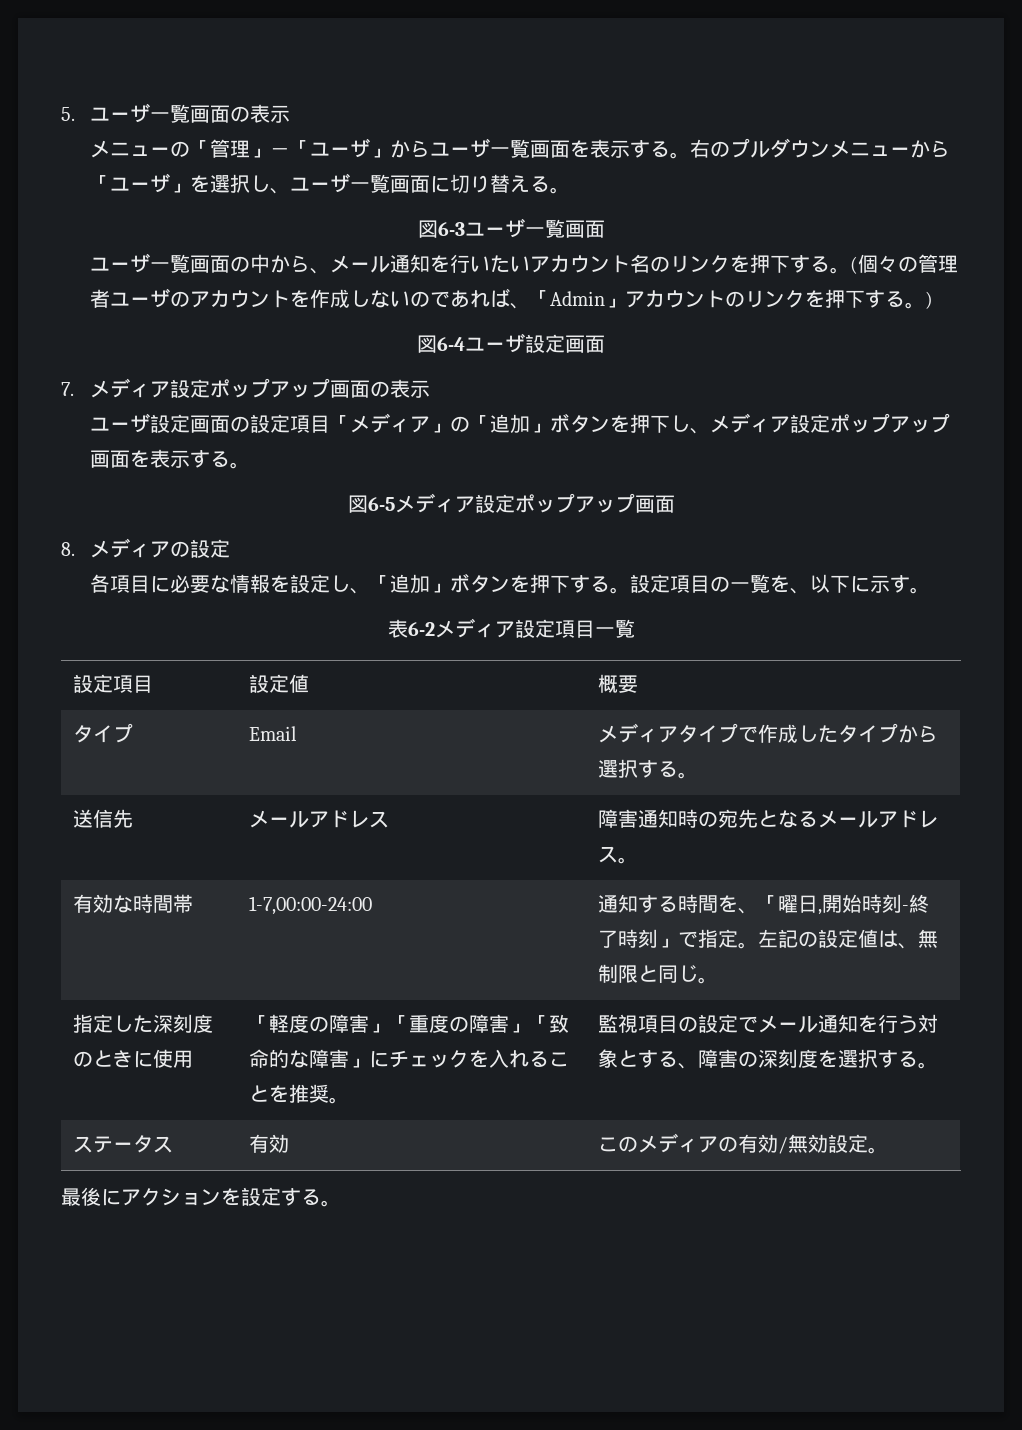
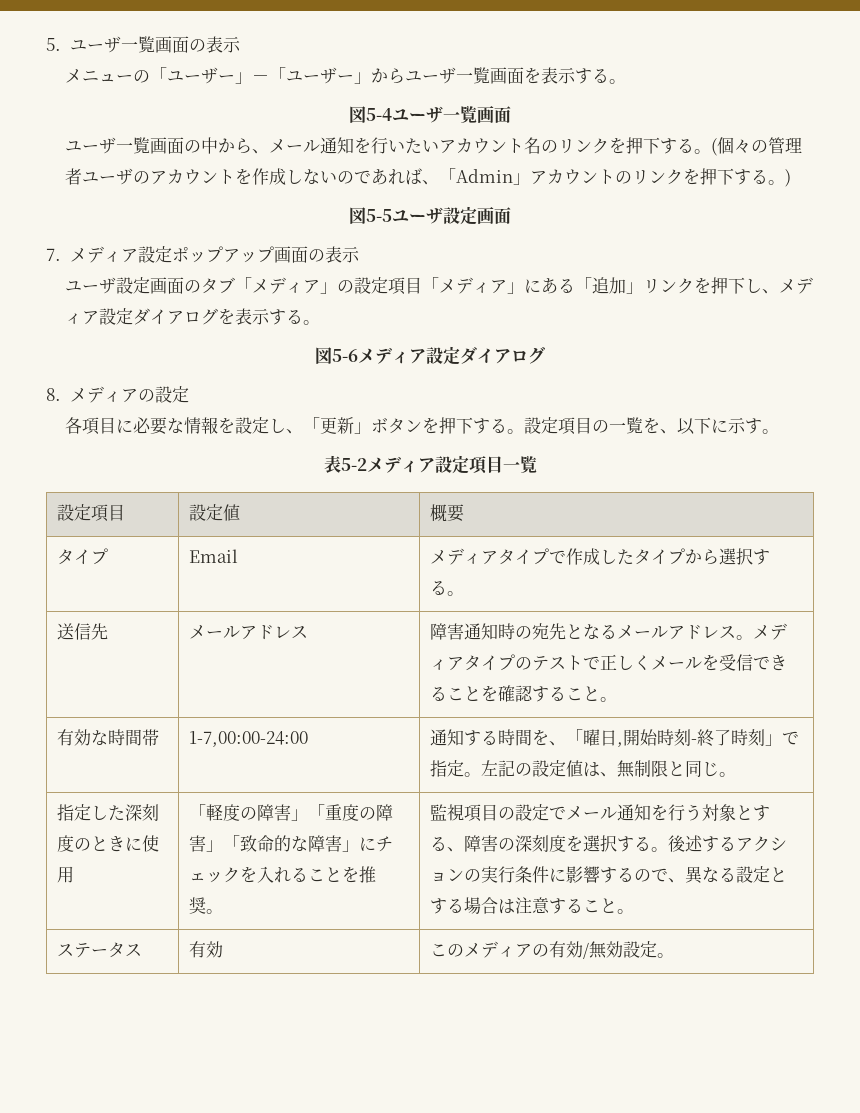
[210,139,251,158] 管理 -> [167,67,236,84] ユーザー
(371, 148) none -> [337,74,355,82] ー
[690,138,951,158] [90,173,571,194] [417,220,465,238] 右のプルダウンメニューから「ユーザ」を選択し、ユーザ一覧画面に切り替える。 // 図6-3 -> [349,106,392,123] // 図5-4
[437,337,465,351] 6-4 -> [366,209,392,222] 5-5
(251, 424) none -> [201,277,355,294] タブ「メディア」の
[450,413,611,434] の「追加」ボタン -> [524,277,695,294] にある「追加」リンク
[830,413,951,433] [90,449,251,469] [347,493,675,513] ポップアップ画面を表示する。 // 図6-5メディア設定ポップアップ画面 -> [133,308,321,325] [315,346,545,365] ダイアログを表示する。 // 図5-6メディア設定ダイアログ
[390,574,431,594] 追加 -> [320,417,355,434] 更新
[407,622,435,636] 6-2 -> [340,458,367,471] 5-2
(639, 860) none -> [752,623,787,640] [429,654,787,671] [429,685,617,702] メディアタイプのテストで正しくメールを受信できることを確認すること。
(939, 1065) none -> [667,835,787,852] [429,866,787,884] [429,897,634,914] 後述するアクションの実行条件に影響するので、異なる設定とする場合は注意すること。
[61,1187,341,1207] // 最後にアクションを設定する。 -> (674, 955) none

